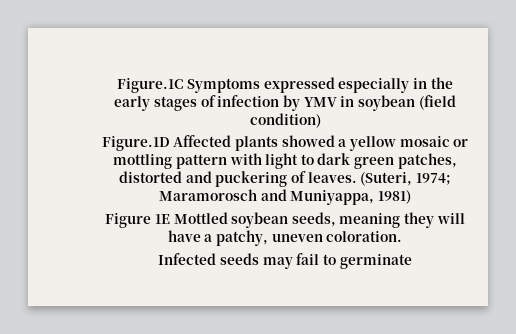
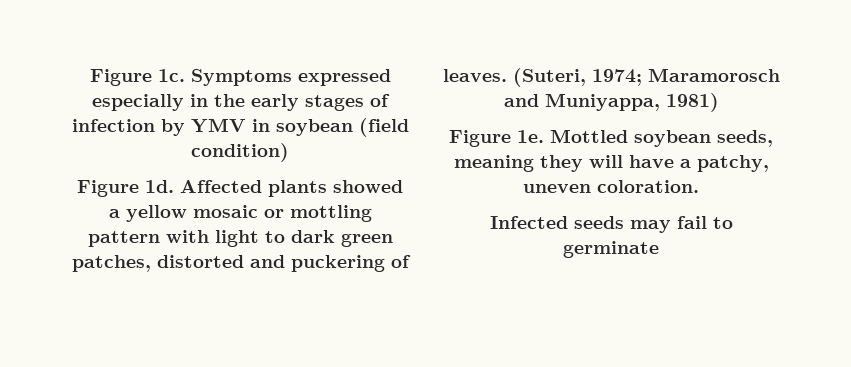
[117,78,184,93] Figure.1C -> [89,69,185,86] Figure 1c.
[101,136,170,151] Figure.1D -> [77,180,174,197] Figure 1d.
[154,214,170,224] 1E -> [517,130,544,143] 1e.

